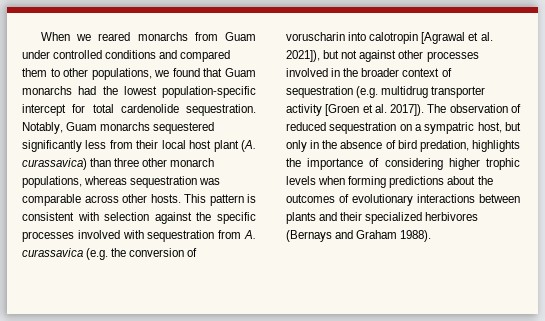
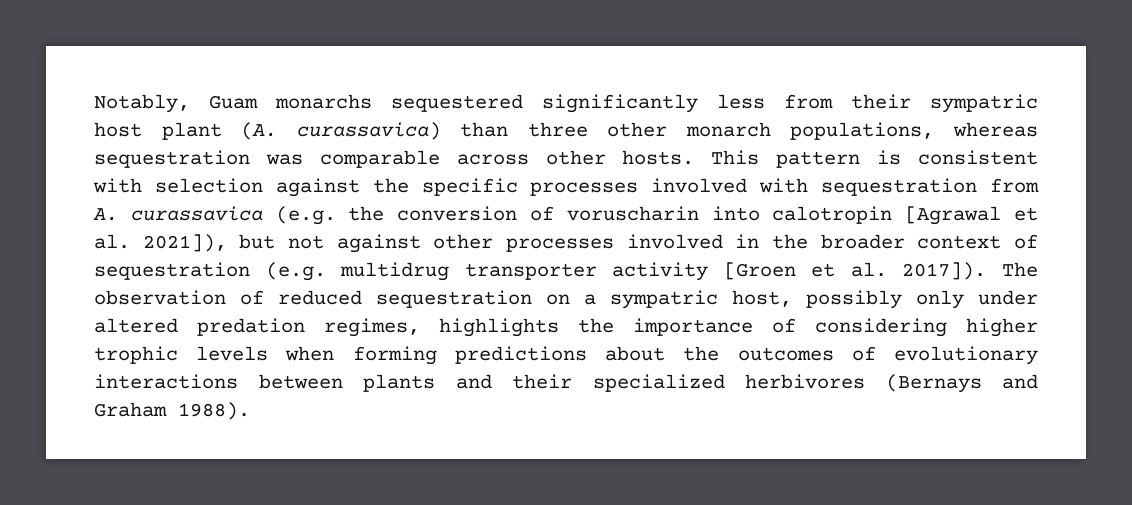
[40,32,256,41] [22,50,231,62] [22,68,257,80] [22,86,256,98] [22,104,256,116] When we reared monarchs from Guam under controlled conditions and compared them to other populations, we found that Guam monarchs had the lowest population-specific intercept for total cardenolide sequestration. -> (94, 103) none
[161,140,186,149] local -> [930,94,1038,113] sympatric
[505,122,521,131] [286,140,469,152] but only in the absence of bird predation, -> [806,290,1038,309] [94,318,420,337] possibly only under altered predation regimes,

